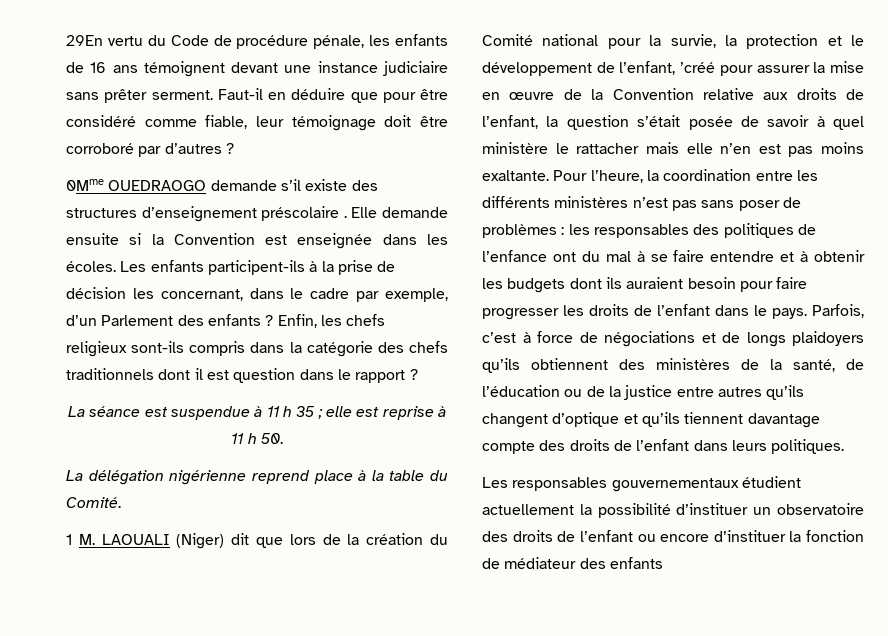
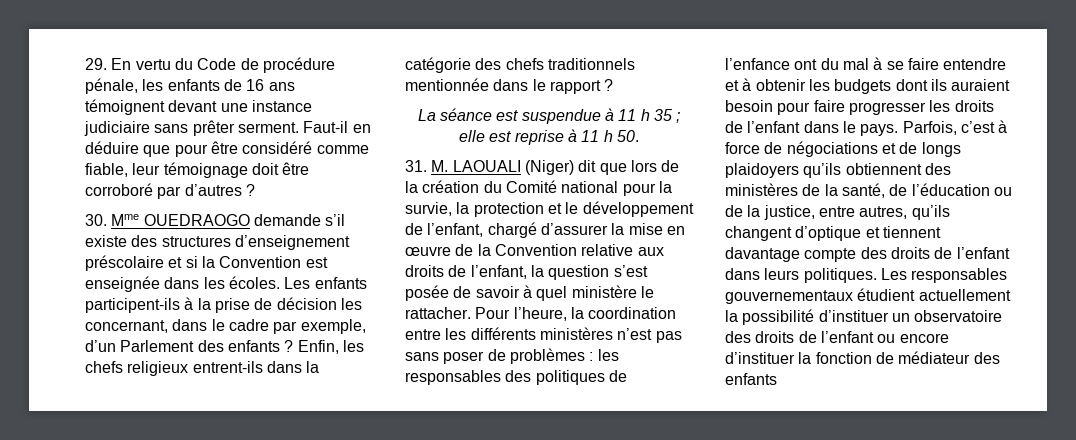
[66,35,103,46] 29En -> [85,58,132,70] 29. En
[66,179,104,191] 0Mme -> [85,214,140,226] 30. Mme
[343,207,449,218] [66,233,119,245] . Elle demande ensuite -> [168,257,183,268] et
[131,341,246,356] sont-ils compris -> [192,361,263,373] entrent-ils
[158,368,296,383] dont il est question -> [405,78,489,91] mentionnée
[66,470,448,485] [66,497,121,508] [66,534,72,545] La délégation nigérienne reprend place à la table du Comité. // 1 -> [405,160,427,172] 31.
[680,62,810,76] ’créé pour assurer -> [487,222,608,238] chargé d’assurer
[637,115,681,127] s’était -> [613,265,648,277] s’est
[576,142,864,157] [482,170,549,181] rattacher mais elle n’en est pas moins exaltante. -> [405,307,471,319] rattacher.
[624,385,762,400] justice entre autres -> [763,205,908,220] justice, entre autres,
[641,412,680,427] qu’ils -> (880, 232) none
(845, 446) // -> (877, 275) none

